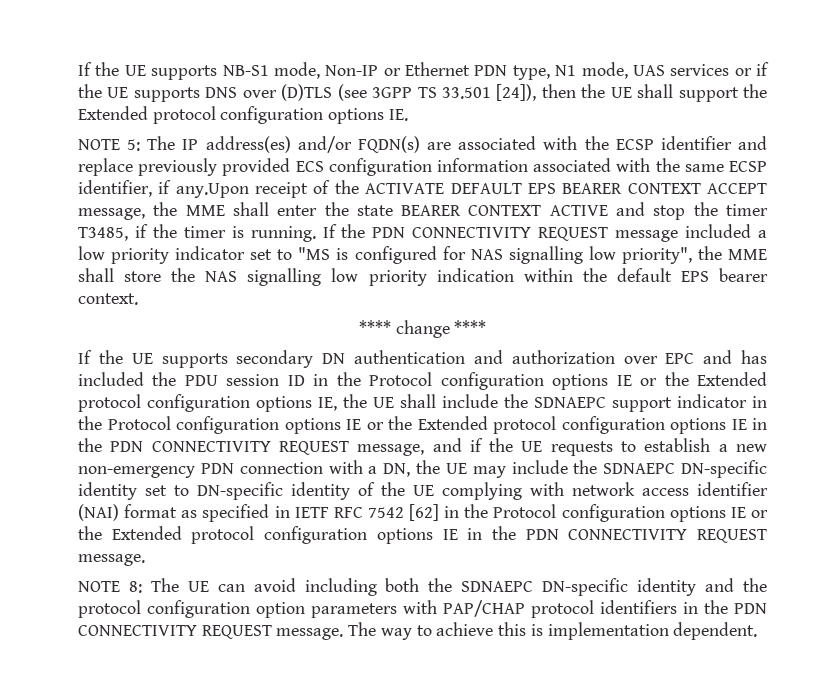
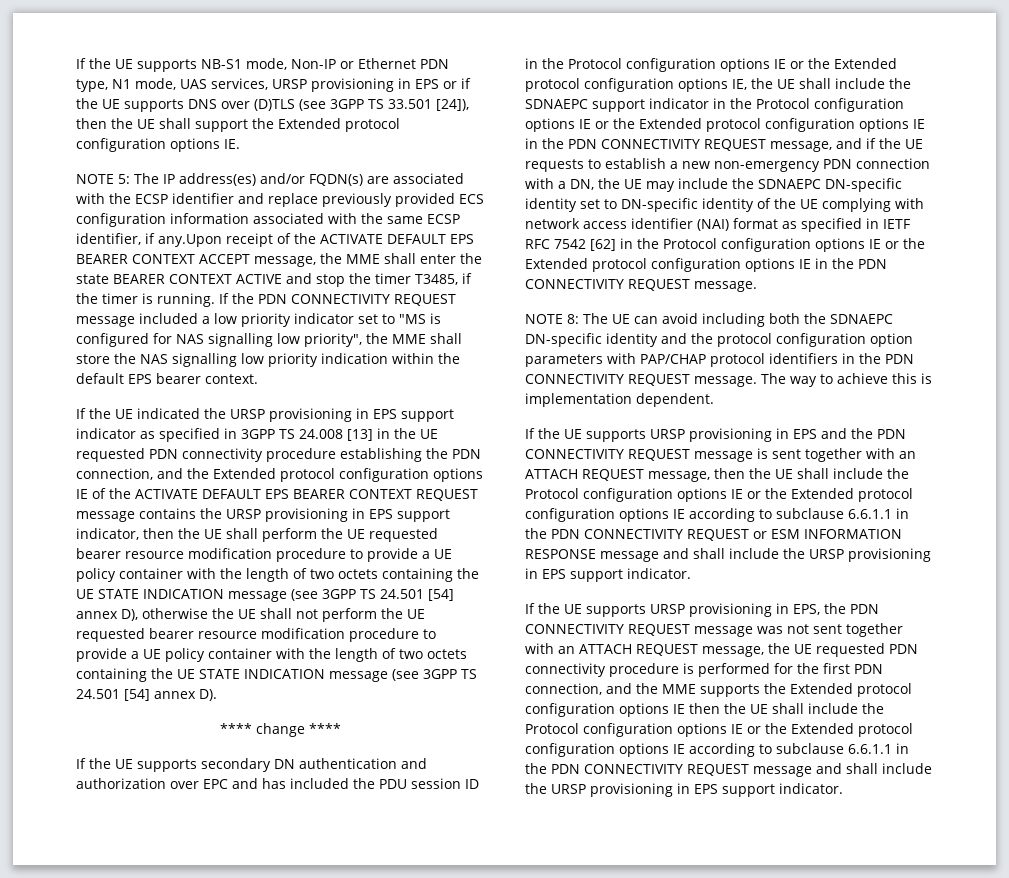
[670,64,730,76] services -> [211,78,439,92] services, URSP provisioning in EPS
(138, 299) none -> [76,408,454,422] [76,428,438,442] [76,448,481,462] [76,468,483,482] [76,488,478,501] [76,508,450,522] [76,528,438,542] [76,548,452,562] [76,568,479,582] [76,589,454,602] [76,608,425,622] [76,628,436,642] [76,648,467,662] [76,668,477,682] [76,689,217,701] // If the UE indicated the URSP provisioning in EPS support indicator as specified in 3GPP TS 24.008 [13] in the UE requested PDN connectivity procedure establishing the PDN connection, and the Extended protocol configuration options IE of the ACTIVATE DEFAULT EPS BEARER CONTEXT REQUEST message contains the URSP provisioning in EPS support indicator, then the UE shall perform the UE requested bearer resource modification procedure to provide a UE policy container with the length of two octets containing the UE STATE INDICATION message (see 3GPP TS 24.501 [54] annex D), otherwise the UE shall not perform the UE requested bearer resource modification procedure to provide a UE policy container with the length of two octets containing the UE STATE INDICATION message (see 3GPP TS 24.501 [54] annex D).
(758, 631) none -> [525,428,906,442] [525,448,916,462] [525,468,909,482] [525,488,913,502] [525,508,909,522] [525,528,902,541] [525,548,931,562] [525,568,691,582] [525,603,879,617] [525,623,903,637] [525,643,918,657] [525,663,883,677] [525,683,912,697] [525,703,884,717] [525,723,913,737] [525,743,909,757] [525,763,932,777] [525,783,843,797] // If the UE supports URSP provisioning in EPS and the PDN CONNECTIVITY REQUEST message is sent together with an ATTACH REQUEST message, then the UE shall include the Protocol configuration options IE or the Extended protocol configuration options IE according to subclause 6.6.1.1 in the PDN CONNECTIVITY REQUEST or ESM INFORMATION RESPONSE message and shall include the URSP provisioning in EPS support indicator. // If the UE supports URSP provisioning in EPS, the PDN CONNECTIVITY REQUEST message was not sent together with an ATTACH REQUEST message, the UE requested PDN connectivity procedure is performed for the first PDN connection, and the MME supports the Extended protocol configuration options IE then the UE shall include the Protocol configuration options IE or the Extended protocol configuration options IE according to subclause 6.6.1.1 in the PDN CONNECTIVITY REQUEST message and shall include the URSP provisioning in EPS support indicator.

